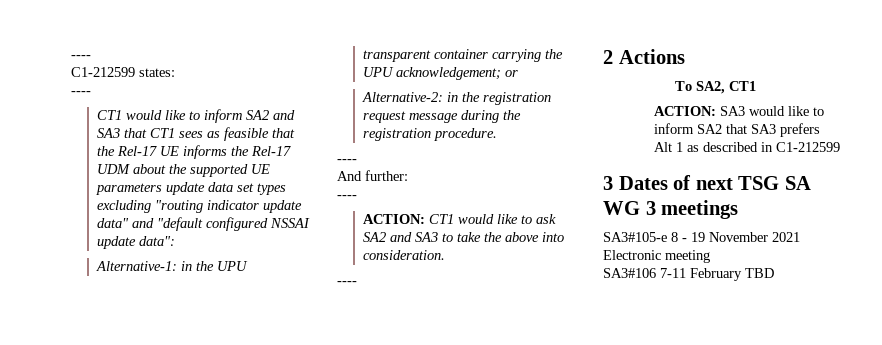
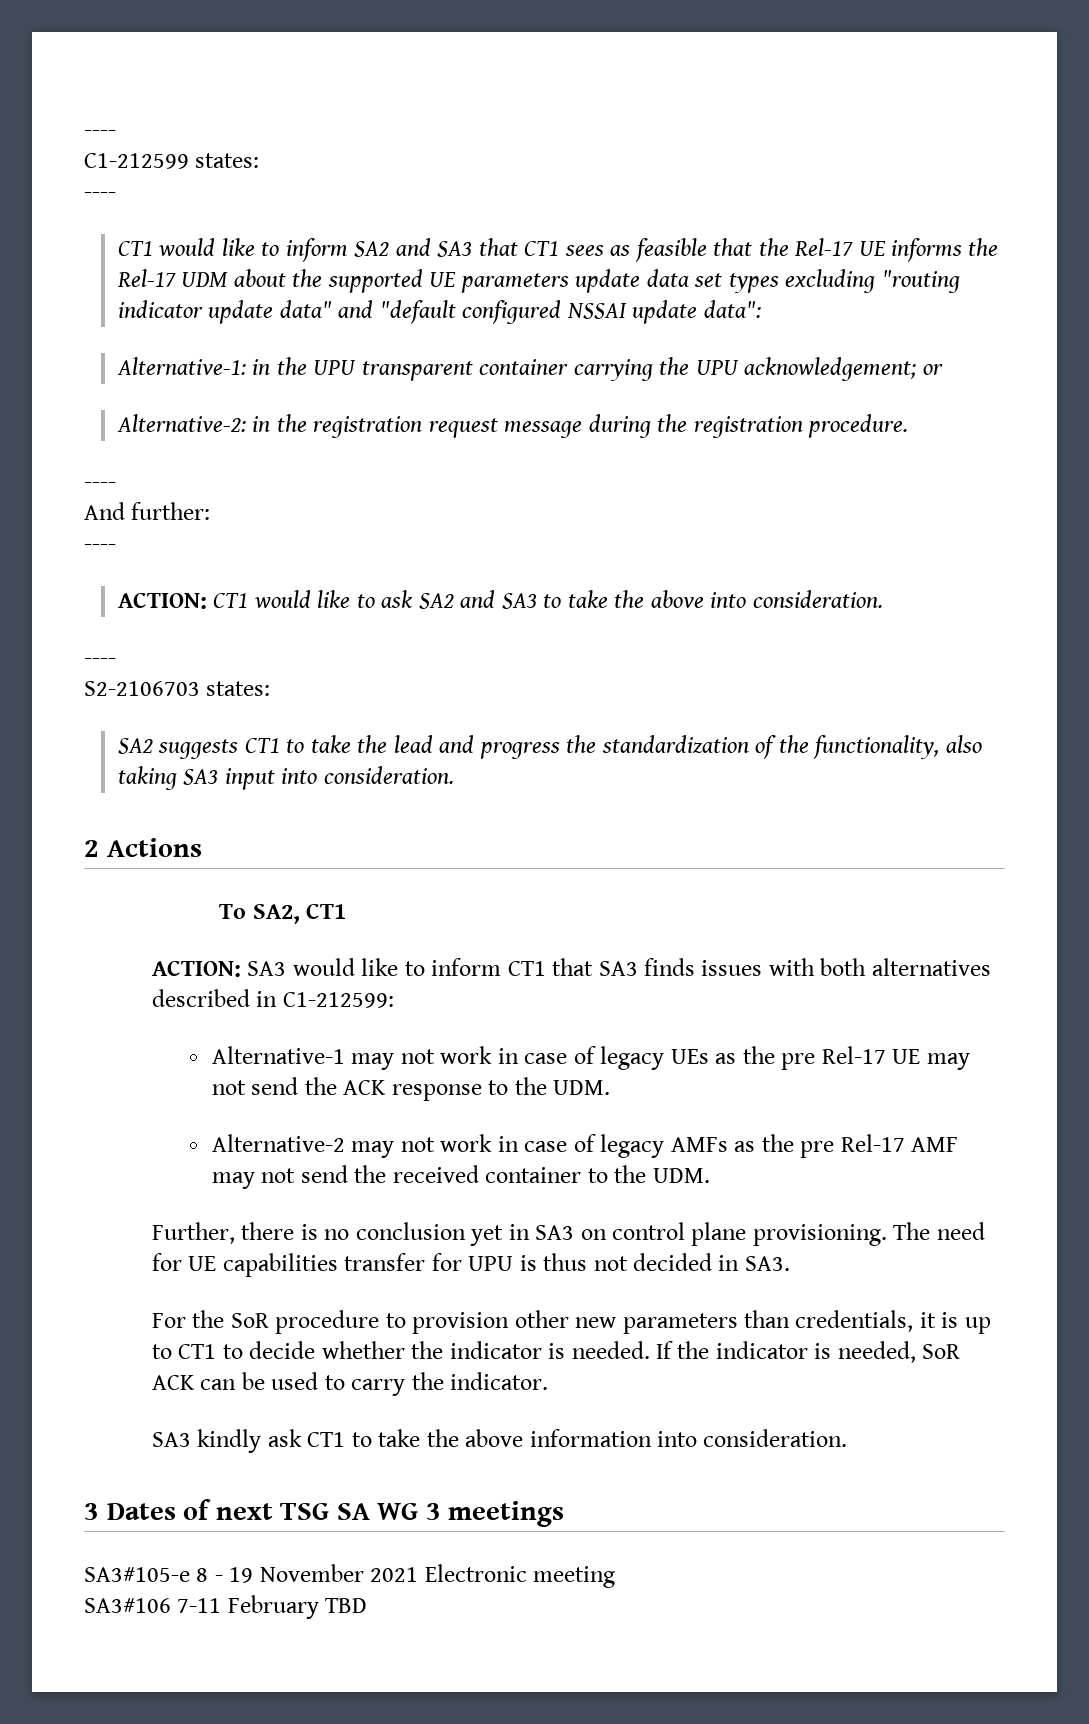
(357, 283) none -> [84,681,271,696] [117,735,982,759] [117,766,454,790] // S2-2106703 states: // SA2 suggests CT1 to take the lead and progress the standardization of the functionality, also taking SA3 input into consideration.
[697,124,723,134] SA2 -> [507,961,546,976] CT1
[780,123,821,137] [654,142,841,152] prefers Alt 1 as described in C1-212599 -> [643,958,991,976] [151,989,394,1008] [211,1046,970,1070] [211,1077,611,1101] [211,1134,959,1158] [211,1165,710,1189] [151,1222,985,1246] [151,1253,790,1277] [151,1310,991,1334] [151,1341,961,1363] [151,1372,549,1396] [151,1429,848,1453] finds issues with both alternatives described in C1-212599: // Alternative-1 may not work in case of legacy UEs as the pre Rel-17 UE may not send the ACK response to the UDM. // Alternative-2 may not work in case of legacy AMFs as the pre Rel-17 AMF may not send the received container to the UDM. // Further, there is no conclusion yet in SA3 on control plane provisioning. The need for UE capabilities transfer for UPU is thus not decided in SA3. // For the SoR procedure to provision other new parameters than credentials, it is up to CT1 to decide whether the indicator is needed. If the indicator is needed, SoR ACK can be used to carry the indicator. // SA3 kindly ask CT1 to take the above information into consideration.

